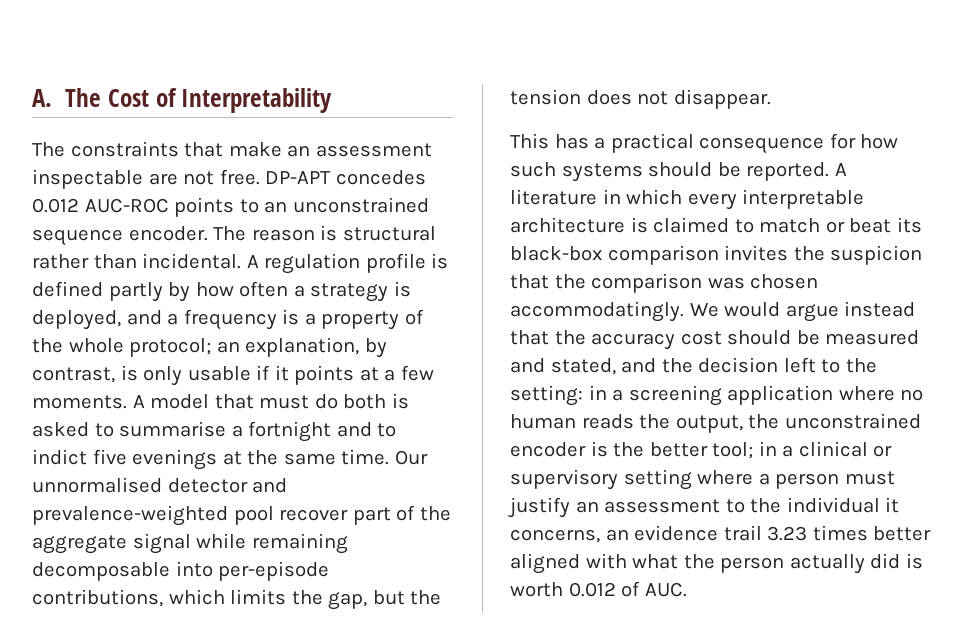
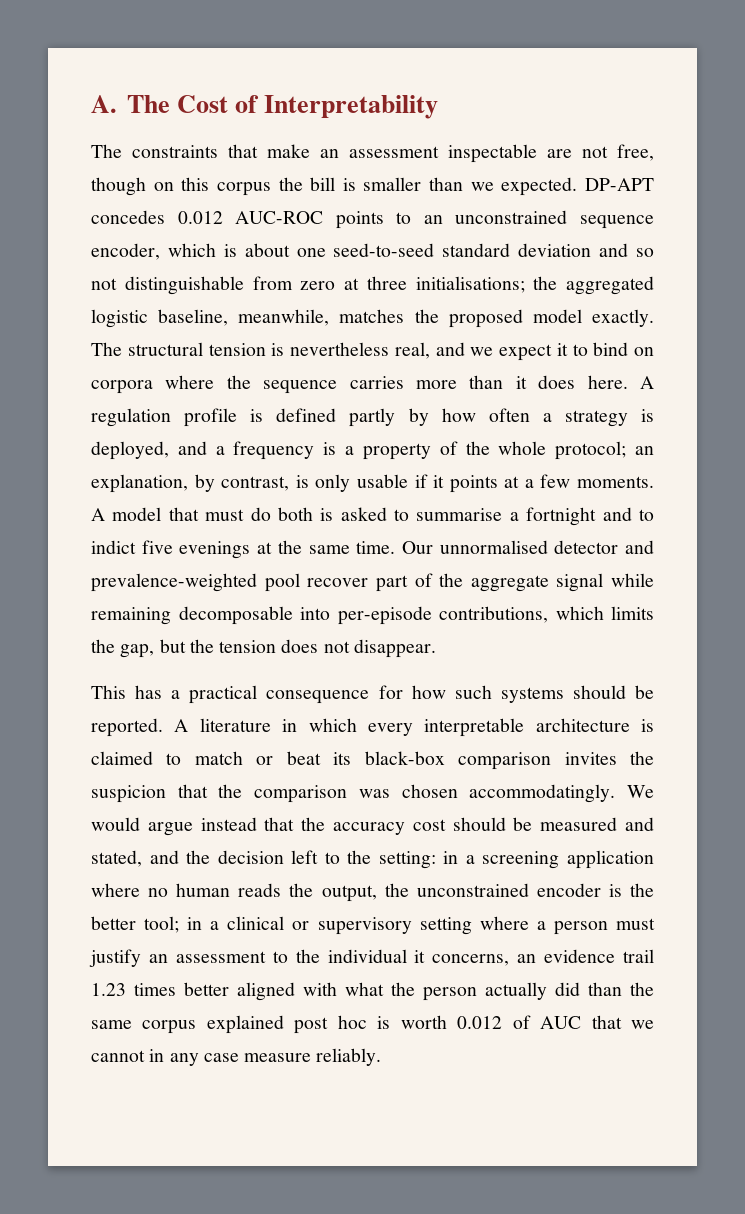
[219,169,260,185] free. -> [617,144,654,161] [91,177,578,196] free, though on this corpus the bill is smaller than we expected.
[128,225,436,241] [32,253,242,269] encoder. The reason is structural rather than incidental. -> [91,243,655,260] [91,276,654,295] [91,309,655,328] [91,342,654,361] [91,375,628,394] encoder, which is about one seed-to-seed standard deviation and so not distinguishable from zero at three initialisations; the aggregated logistic baseline, meanwhile, matches the proposed model exactly. The structural tension is nevertheless real, and we expect it to bind on corpora where the sequence carries more than it does here.
[767,526,808,541] 3.23 -> [91,983,126,996] 1.23
[905,553,923,569] [510,581,687,597] is worth 0.012 of AUC. -> [588,982,654,996] [91,1015,654,1034] [91,1048,382,1066] than the same corpus explained post hoc is worth 0.012 of AUC that we cannot in any case measure reliably.

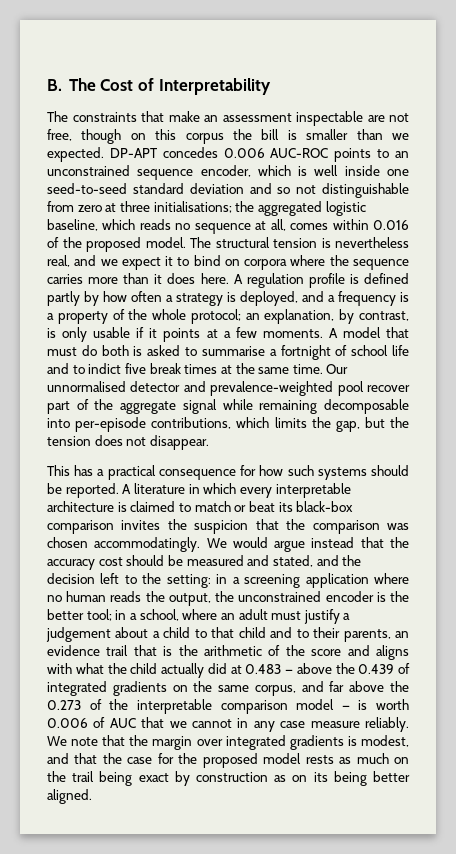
[91,95,117,113] A. -> [47,79,62,91] B.
[177,211,223,224] 0.012 -> [223,148,265,158] 0.006
[244,243,290,257] about -> [314,165,380,176] well inside
[238,309,655,328] meanwhile, matches the proposed model exactly. -> [102,219,410,234] [47,237,186,252] which reads no sequence at all, comes within 0.016 of the proposed model.
(597, 516) none -> [335,345,409,356] of school life
[179,541,251,559] evenings -> [149,363,218,374] break times
[227,916,656,935] [89,949,654,967] [91,982,295,1001] clinical or supervisory setting where a person must justify an assessment to the individual it concerns, an evidence trail 1.23 times better aligned -> [139,609,351,624] [46,627,409,642] [47,645,409,660] school, where an adult must justify a judgement about a child to that child and to their parents, an evidence trail that is the arithmetic of the score and aligns
[423,987,477,1001] person -> [130,663,158,674] child
[588,982,654,996] [91,1015,367,1034] than the same corpus explained post hoc -> [230,663,410,674] [47,681,409,696] [47,699,350,714] at 0.483 — above the 0.439 of integrated gradients on the same corpus, and far above the 0.273 of the interpretable comparison model —
[457,1016,503,1029] 0.012 -> [47,718,88,728] 0.006
(382, 1057) none -> [47,735,409,750] [47,753,409,768] [47,771,410,786] [47,789,92,804] We note that the margin over integrated gradients is modest, and that the case for the proposed model rests as much on the trail being exact by construction as on its being better aligned.

